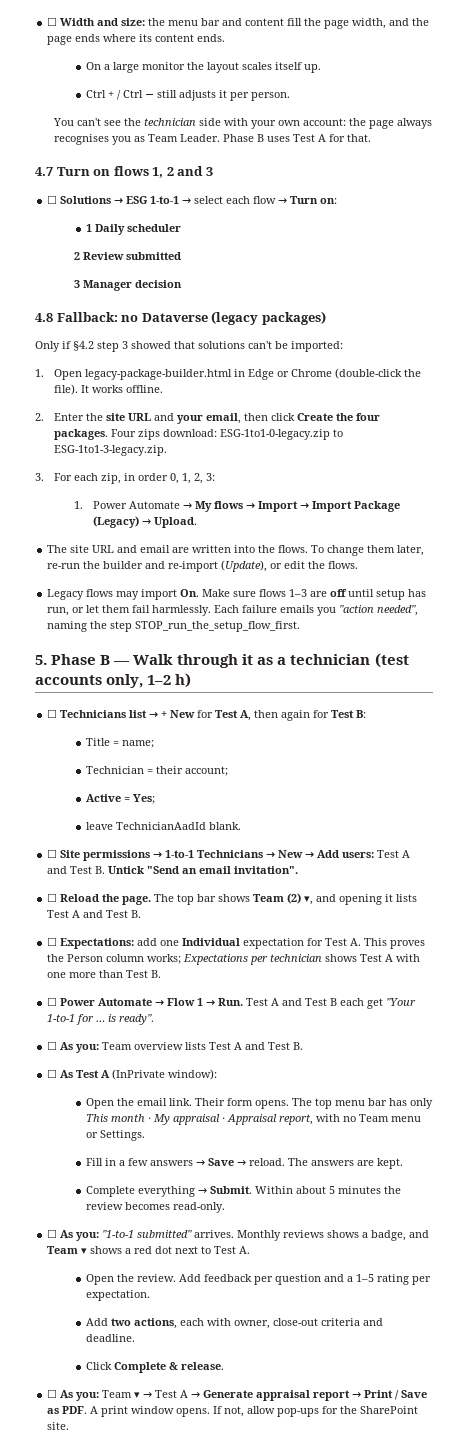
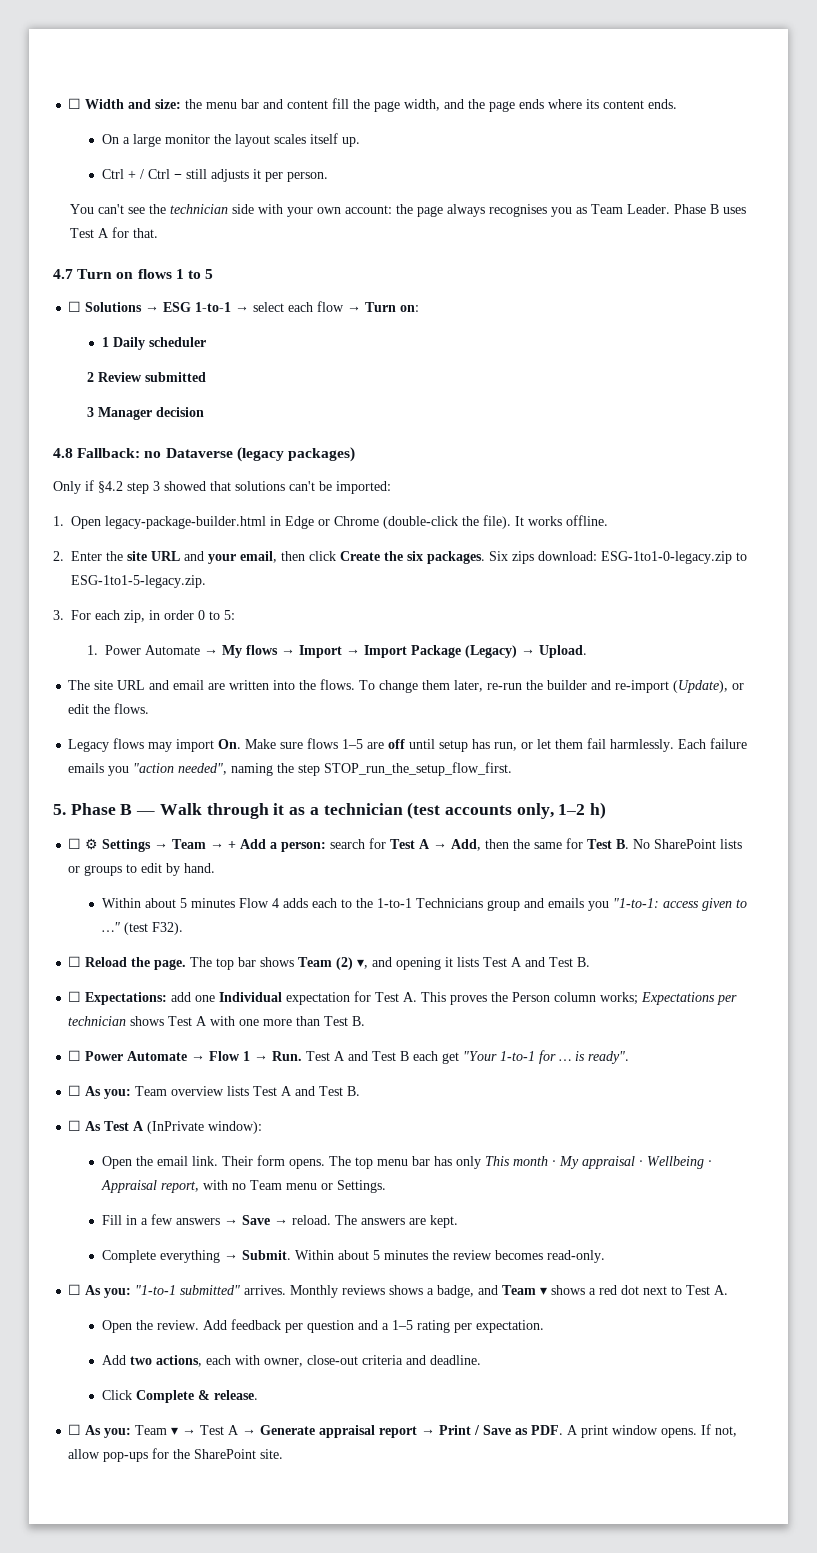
[152,166,213,178] 1, 2 and 3 -> [175,269,214,279] 1 to 5
[356,413,381,421] [54,429,137,440] four packages. Four -> [407,551,508,564] six packages. Six
[54,445,168,456] ESG-1to1-3-legacy.zip. -> [71,575,206,588] ESG-1to1-5-legacy.zip.
[170,473,216,484] 0, 1, 2, 3: -> [198,610,235,620] 0 to 5:
[289,589,308,597] 1–3 -> [342,739,364,749] 1–5
[60,710,367,721] [86,738,155,748] [86,766,229,776] [86,794,156,804] [86,822,242,830] [47,849,411,861] [47,866,299,874] Technicians list → + New for Test A, then again for Test B: // Title = name; // Technician = their account; // Active = Yes; // leave TechnicianAadId blank. // ☐ Site permissions → 1-to-1 Technicians → New → Add users: Test A and Test B. Untick "Send an email invitation". -> [85,838,743,852] [68,863,216,876] [101,898,747,911] [101,922,183,935] ⚙ Settings → Team → + Add a person: search for Test A → Add, then the same for Test B. No SharePoint lists or groups to edit by hand. // Within about 5 minutes Flow 4 adds each to the 1-to-1 Technicians group and emails you "1-to-1: access given to …" (test F32).
(226, 1119) none -> [646,1156,712,1169] Wellbeing ·

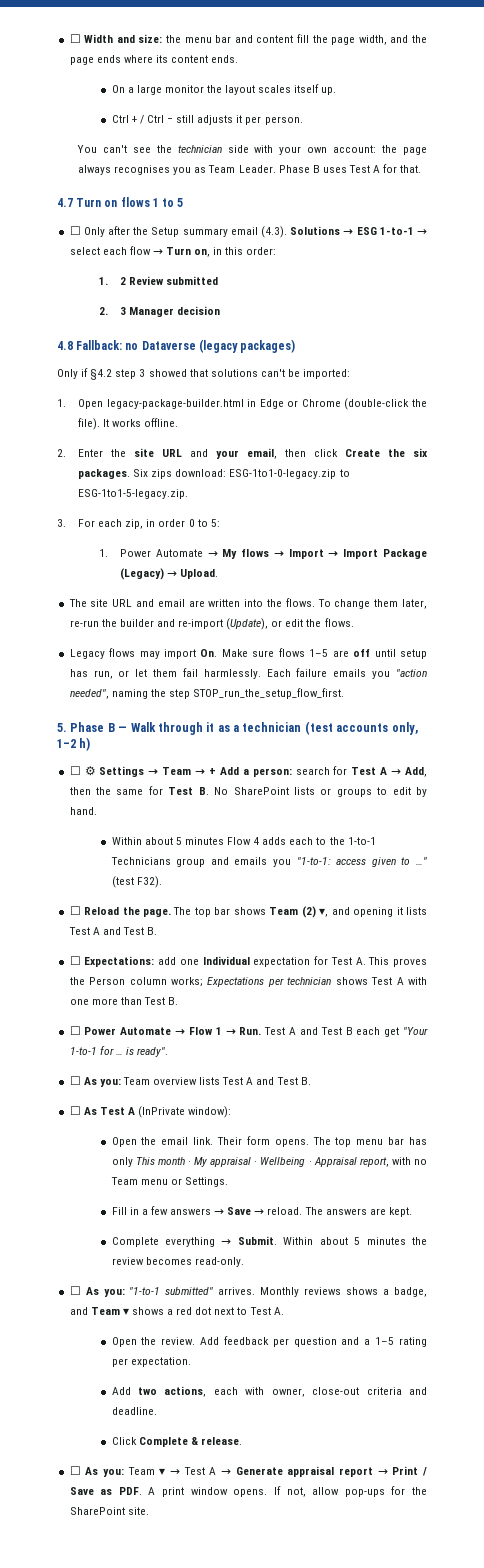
(82, 306) none -> [83,226,288,238] Only after the Setup summary email (4.3).
[400,305,420,312] [101,337,206,350] on: // 1 Daily scheduler // -> [194,247,277,257] [98,277,108,285] on, in this order: // 1.
(206, 377) none -> [98,307,108,315] 2.

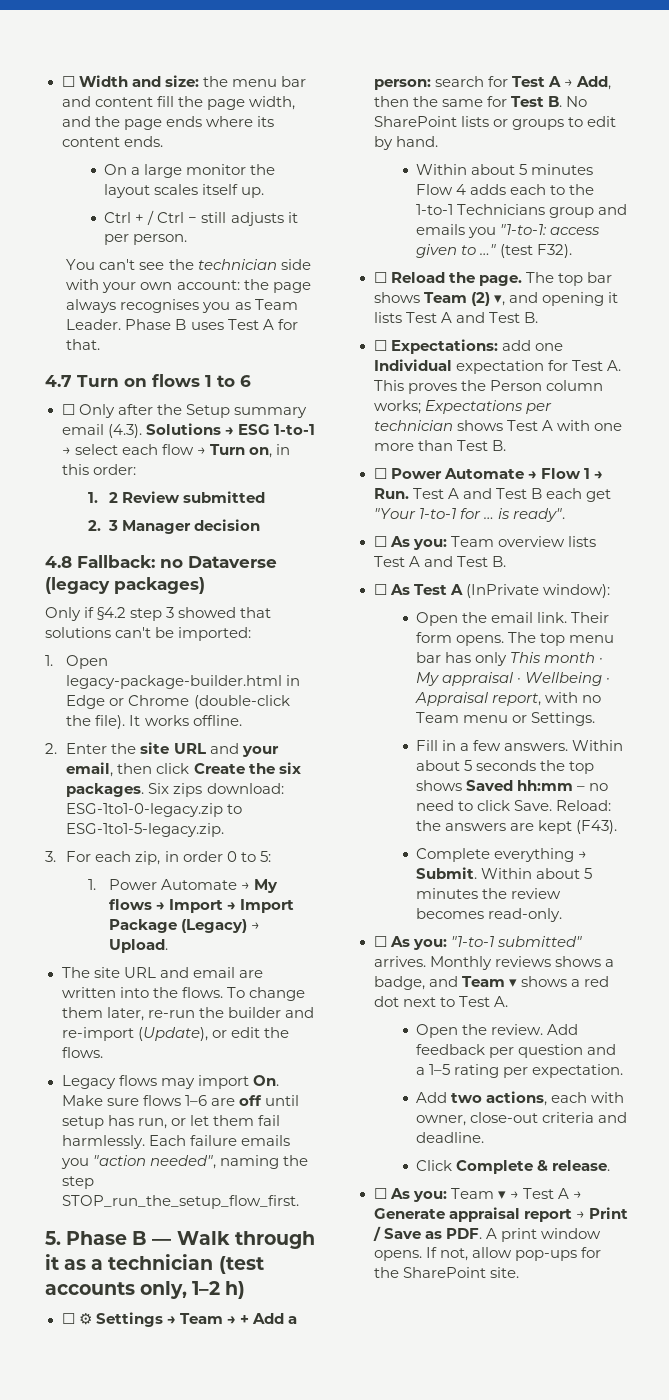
[177,198,184,207] 5 -> [240,375,251,387] 6
[309,649,329,657] 1–5 -> [184,1095,207,1106] 1–6
[170,1207,412,1217] answers → Save → reload. The answers are kept. -> [504,740,624,751] [416,760,595,774] [416,780,609,791] [416,800,612,811] [416,820,618,834] answers. Within about 5 seconds the top shows Saved hh:mm – no need to click Save. Reload: the answers are kept (F43).

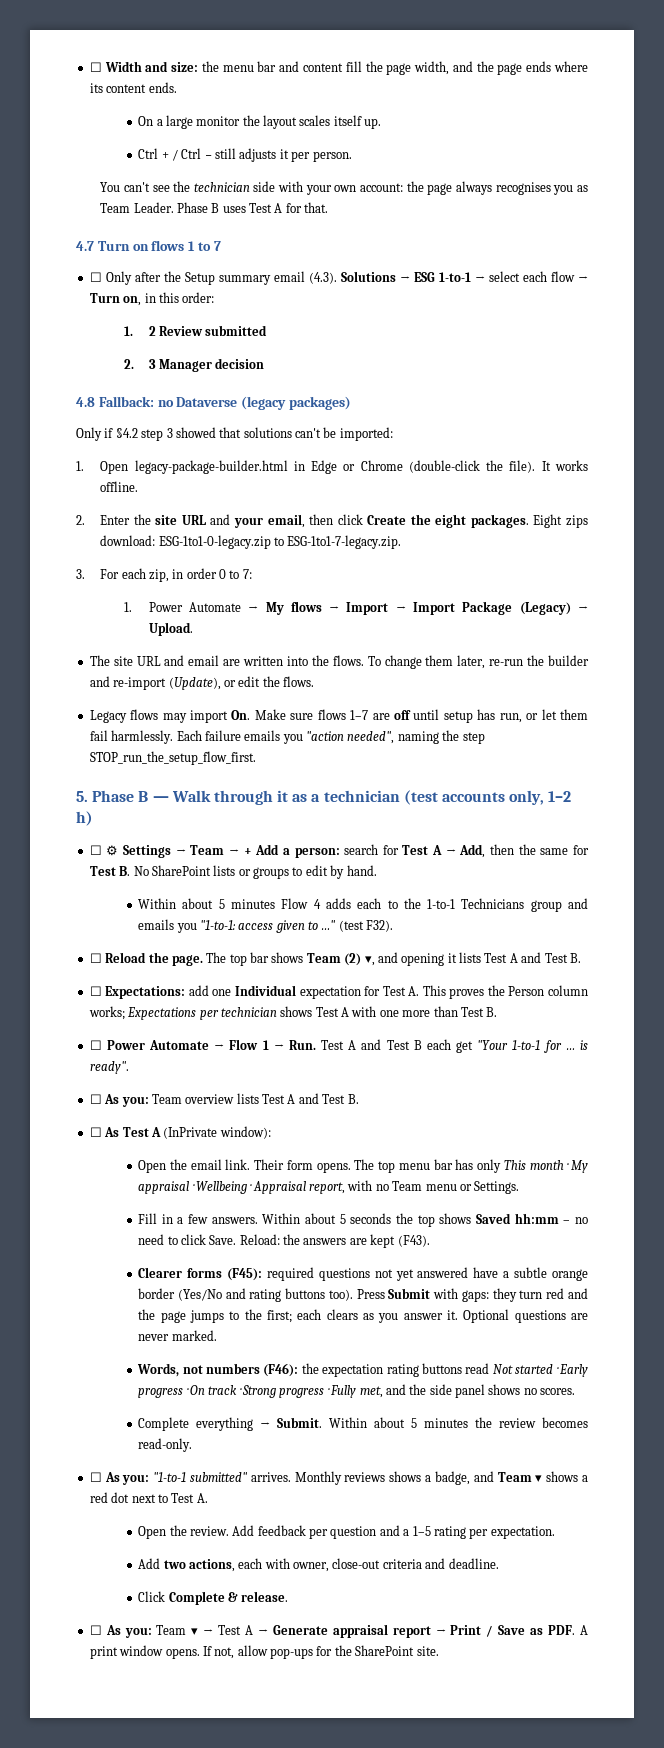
[240,375,251,387] 6 -> [213,241,221,251] 7
[278,762,301,774] [66,783,170,797] six packages. Six -> [435,514,563,528] eight packages. Eight
[66,823,225,837] ESG-1to1-5-legacy.zip. -> [287,535,402,549] ESG-1to1-7-legacy.zip.
[259,851,271,862] 5: -> [242,569,252,579] 7:
[184,1095,207,1106] 1–6 -> [350,710,369,720] 1–7
(618, 827) none -> [138,1267,589,1281] [138,1288,589,1302] [138,1309,588,1323] [138,1330,217,1341] [137,1363,588,1377] [138,1384,576,1398] // Clearer forms (F45): required questions not yet answered have a subtle orange border (Yes/No and rating buttons too). Press Submit with gaps: they turn red and the page jumps to the first; each clears as you answer it. Optional questions are never marked. // Words, not numbers (F46): the expectation rating buttons read Not started · Early progress · On track · Strong progress · Fully met, and the side panel shows no scores.

